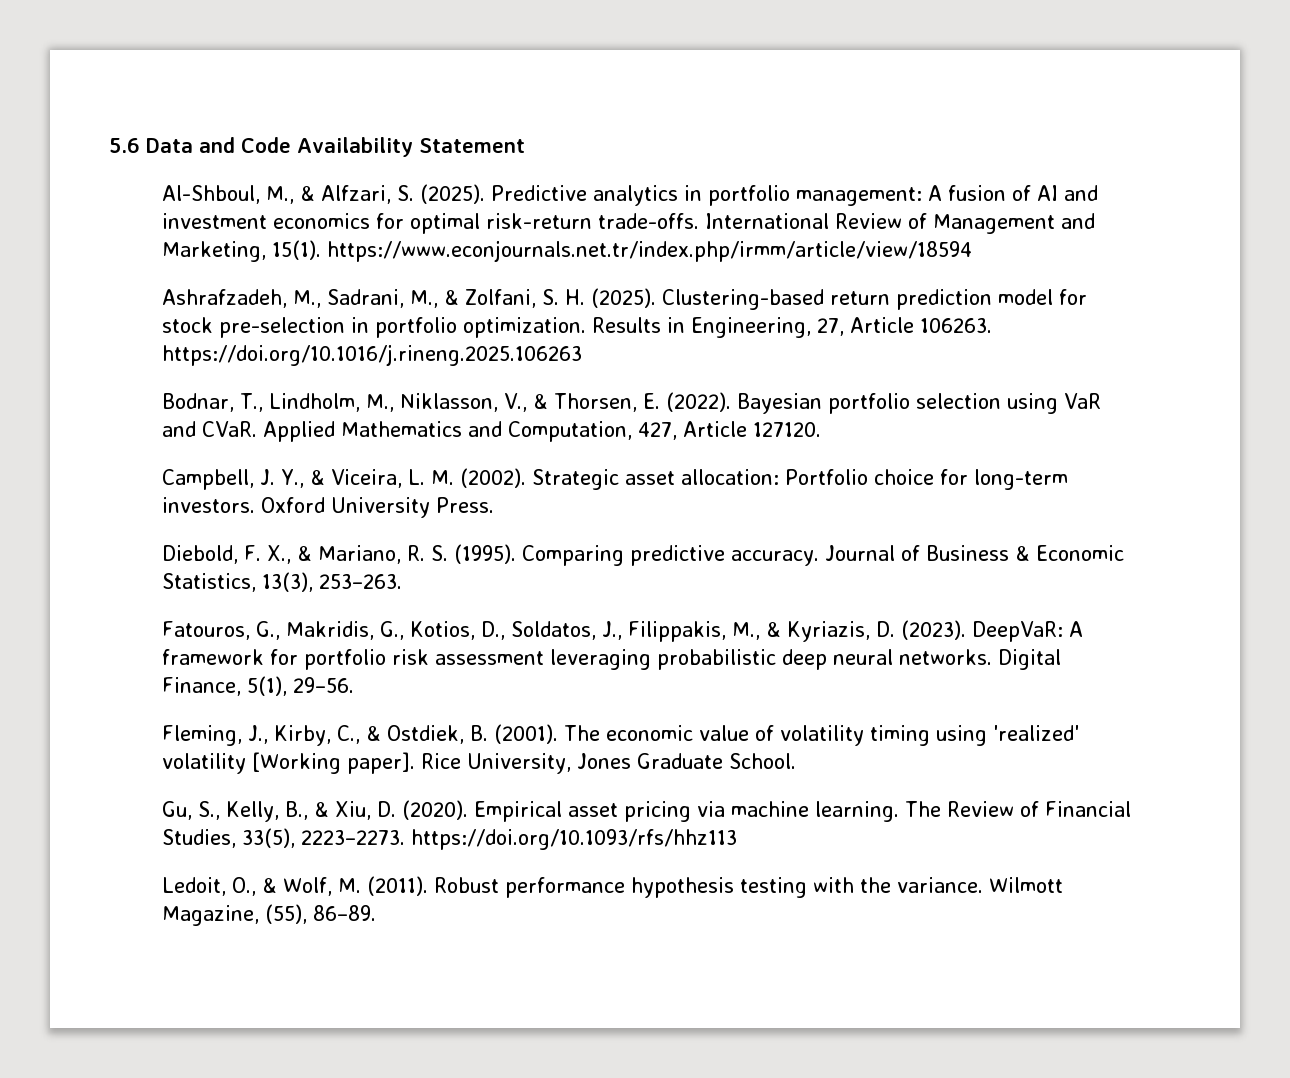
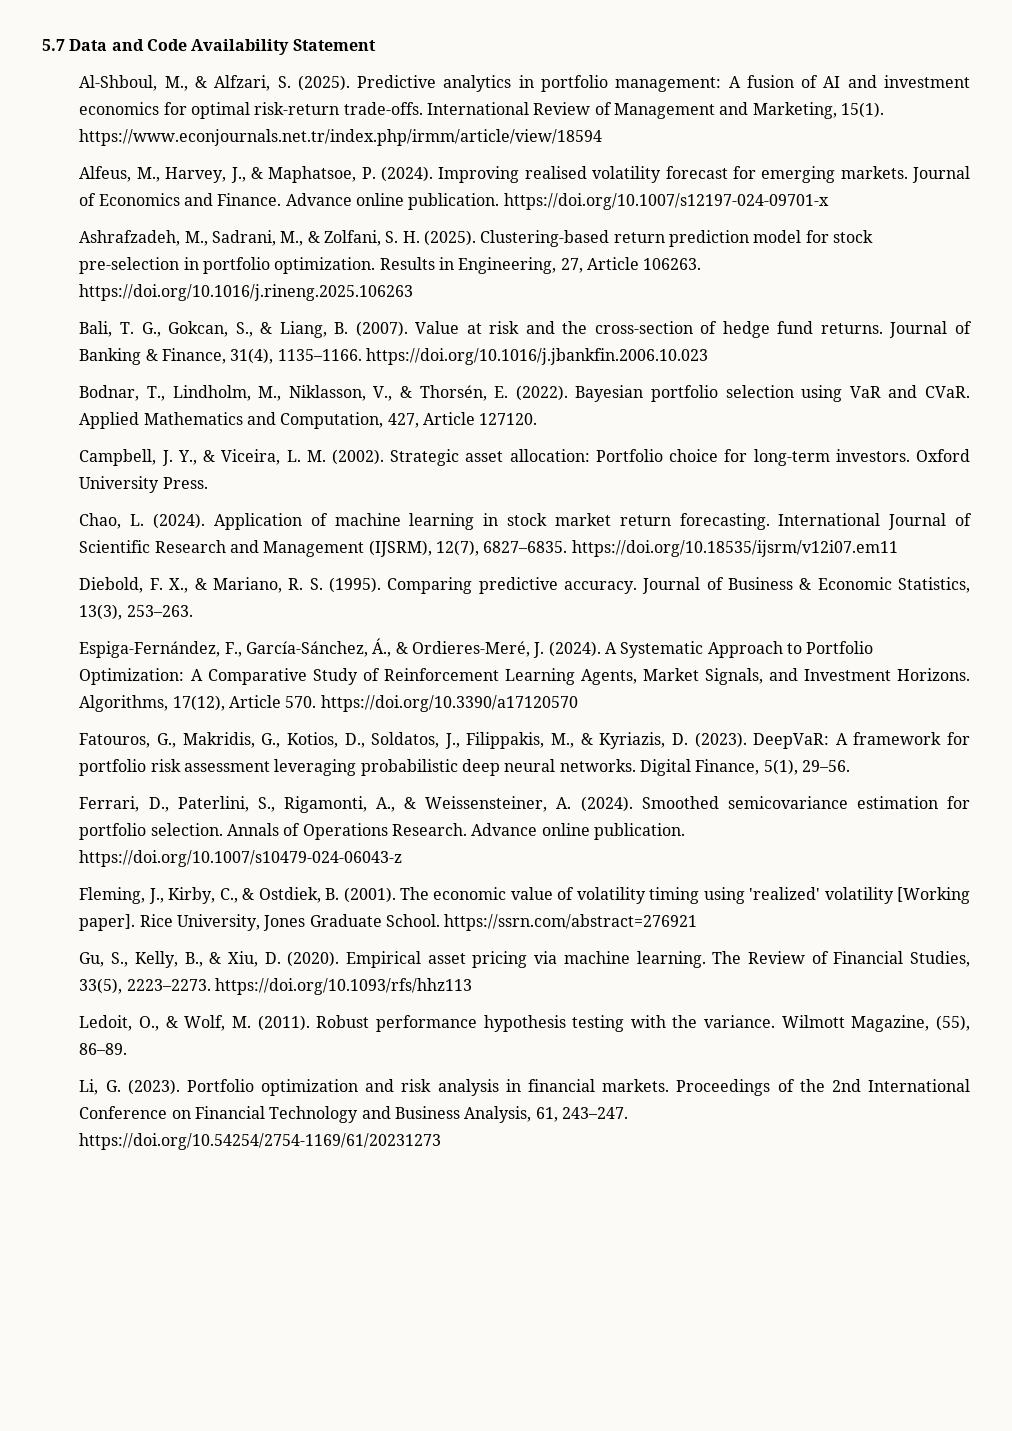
[109,138,140,153] 5.6 -> [42,39,65,51] 5.7
(972, 251) none -> [79,166,970,183] [79,193,829,210] // Alfeus, M., Harvey, J., & Maphatsoe, P. (2024). Improving realised volatility forecast for emerging markets. Journal of Economics and Finance. Advance online publication. https://doi.org/10.1007/s12197-024-09701-x
(582, 355) none -> [79,321,973,338] [79,348,709,365] // Bali, T. G., Gokcan, S., & Liang, B. (2007). Value at risk and the cross-section of hedge fund returns. Journal of Banking & Finance, 31(4), 1135–1166. https://doi.org/10.1016/j.jbankfin.2006.10.023
[553,393,637,412] Thorsen, -> [419,385,487,401] Thorsén,
(494, 505) none -> [79,513,972,530] [79,540,898,557] // Chao, L. (2024). Application of machine learning in stock market return forecasting. International Journal of Scientific Research and Management (IJSRM), 12(7), 6827–6835. https://doi.org/10.18535/ijsrm/v12i07.em11
(402, 581) none -> [79,638,874,658] [79,668,970,685] [79,695,578,712] // Espiga-Fernández, F., García-Sánchez, Á., & Ordieres-Meré, J. (2024). A Systematic Approach to Portfolio Optimization: A Comparative Study of Reinforcement Learning Agents, Market Signals, and Investment Horizons. Algorithms, 17(12), Article 570. https://doi.org/10.3390/a17120570
(354, 685) none -> [79,796,971,813] [79,823,686,840] [79,850,403,867] // Ferrari, D., Paterlini, S., Rigamonti, A., & Weissensteiner, A. (2024). Smoothed semicovariance estimation for portfolio selection. Annals of Operations Research. Advance online publication. https://doi.org/10.1007/s10479-024-06043-z
(796, 761) none -> [444,914,698,931] https://ssrn.com/abstract=276921
(376, 913) none -> [79,1079,970,1096] [79,1106,629,1123] [79,1133,442,1150] // Li, G. (2023). Portfolio optimization and risk analysis in financial markets. Proceedings of the 2nd International Conference on Financial Technology and Business Analysis, 61, 243–247. https://doi.org/10.54254/2754-1169/61/20231273

